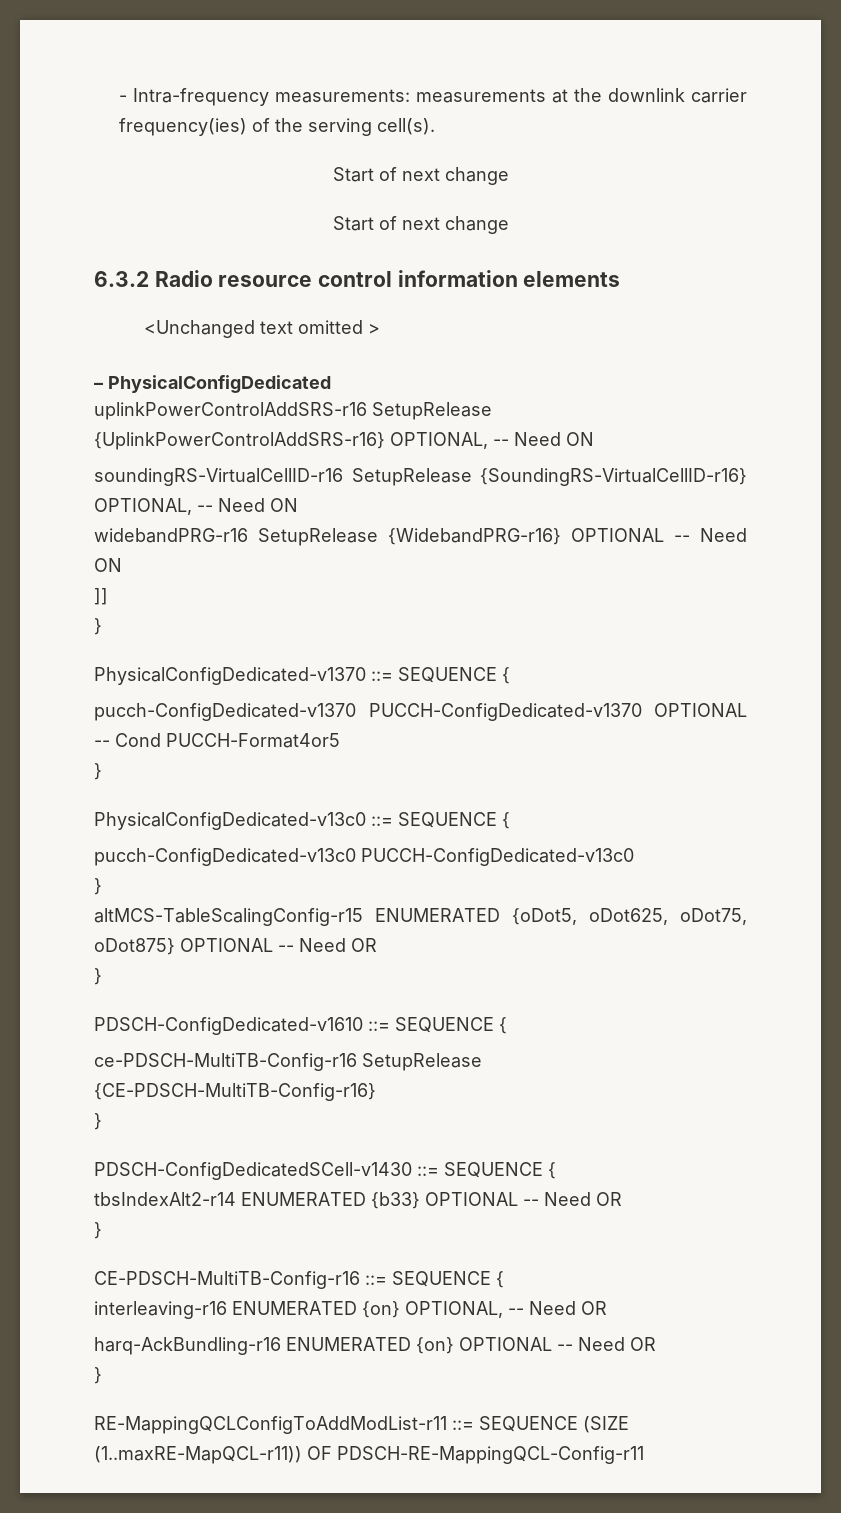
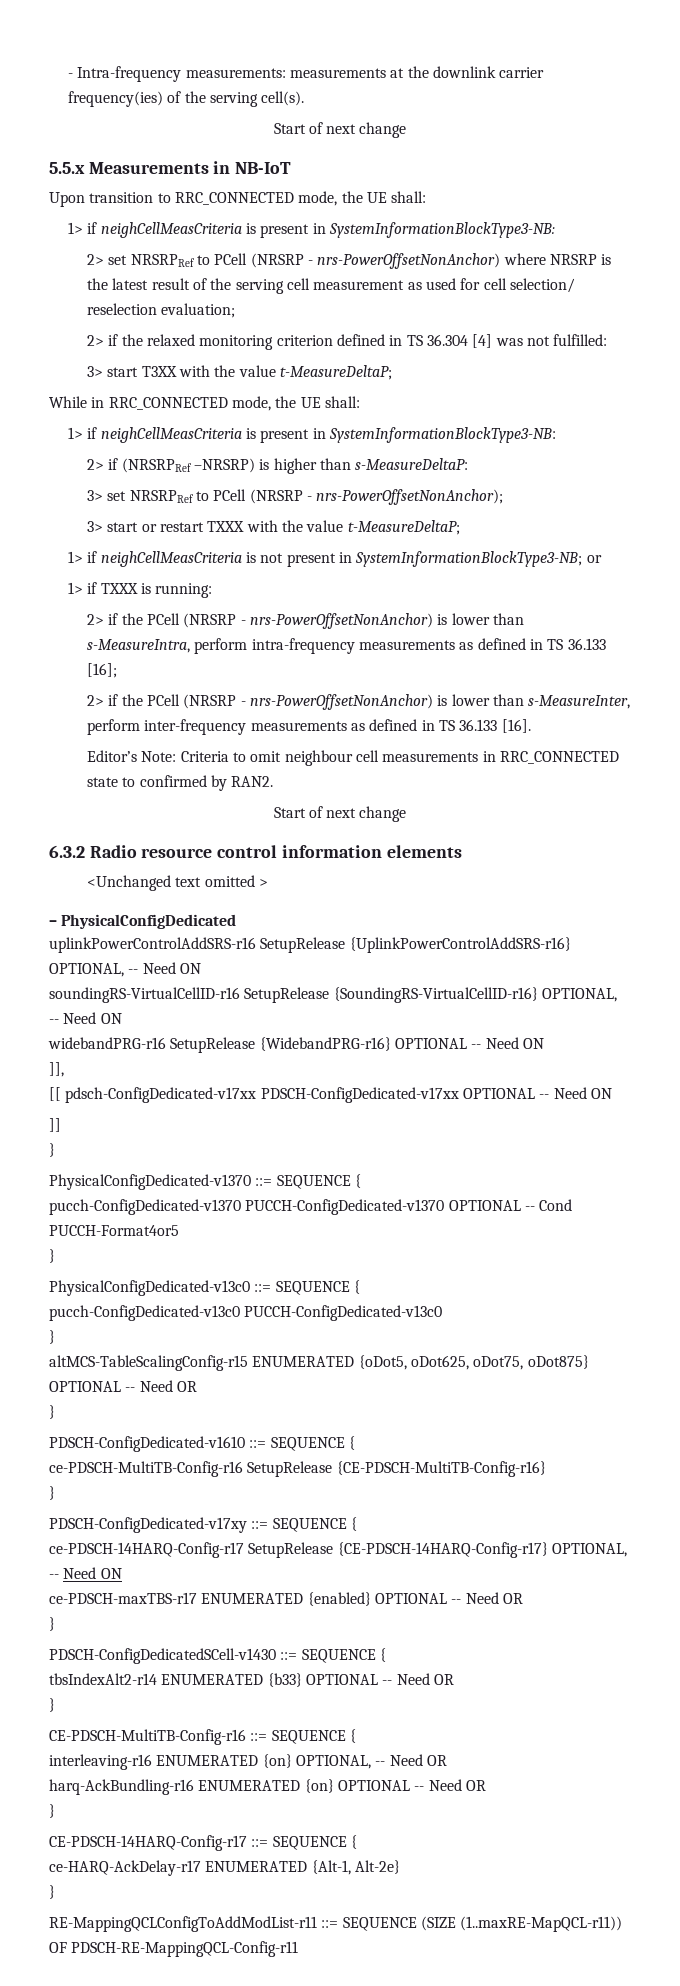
(509, 176) none -> [49,161,292,174] [49,191,427,207] [67,222,555,238] [86,253,612,269] [86,278,575,294] [86,303,236,318] [86,334,608,350] [86,365,392,380] [49,396,360,411] [67,427,556,443] [86,458,469,474] [86,489,504,505] [86,520,460,535] [67,551,602,567] [67,582,213,598] [86,613,524,629] [86,638,606,654] [86,663,117,678] [86,694,631,710] [86,719,531,735] [86,750,619,766] [86,775,274,791] // 5.5.x Measurements in NB-IoT // Upon transition to RRC_CONNECTED mode, the UE shall: // 1> if neighCellMeasCriteria is present in SystemInformationBlockType3-NB: // 2> set NRSRPRef to PCell (NRSRP - nrs-PowerOffsetNonAnchor) where NRSRP is the latest result of the serving cell measurement as used for cell selection/ reselection evaluation; // 2> if the relaxed monitoring criterion defined in TS 36.304 [4] was not fulfilled: // 3> start T3XX with the value t-MeasureDeltaP; // While in RRC_CONNECTED mode, the UE shall: // 1> if neighCellMeasCriteria is present in SystemInformationBlockType3-NB: // 2> if (NRSRPRef –NRSRP) is higher than s-MeasureDeltaP: // 3> set NRSRPRef to PCell (NRSRP - nrs-PowerOffsetNonAnchor); // 3> start or restart TXXX with the value t-MeasureDeltaP; // 1> if neighCellMeasCriteria is not present in SystemInformationBlockType3-NB; or // 1> if TXXX is running: // 2> if the PCell (NRSRP - nrs-PowerOffsetNonAnchor) is lower than s-MeasureIntra, perform intra-frequency measurements as defined in TS 36.133 [16]; // 2> if the PCell (NRSRP - nrs-PowerOffsetNonAnchor) is lower than s-MeasureInter, perform inter-frequency measurements as defined in TS 36.133 [16]. // Editor’s Note: Criteria to omit neighbour cell measurements in RRC_CONNECTED state to confirmed by RAN2.
(122, 565) none -> [49,1062,64,1077] [49,1087,612,1103] // ]], // [[ pdsch-ConfigDedicated-v17xx PDSCH-ConfigDedicated-v17xx OPTIONAL -- Need ON
(102, 1121) none -> [49,1517,357,1533] [49,1542,627,1558] [49,1567,122,1579] [49,1592,523,1606] [49,1617,55,1631] // PDSCH-ConfigDedicated-v17xy ::= SEQUENCE { // ce-PDSCH-14HARQ-Config-r17 SetupRelease {CE-PDSCH-14HARQ-Config-r17} OPTIONAL, -- Need ON // ce-PDSCH-maxTBS-r17 ENUMERATED {enabled} OPTIONAL -- Need OR // }
(102, 1375) none -> [49,1835,357,1851] [49,1860,400,1876] [49,1885,55,1899] // CE-PDSCH-14HARQ-Config-r17 ::= SEQUENCE { // ce-HARQ-AckDelay-r17 ENUMERATED {Alt-1, Alt-2e} // }

